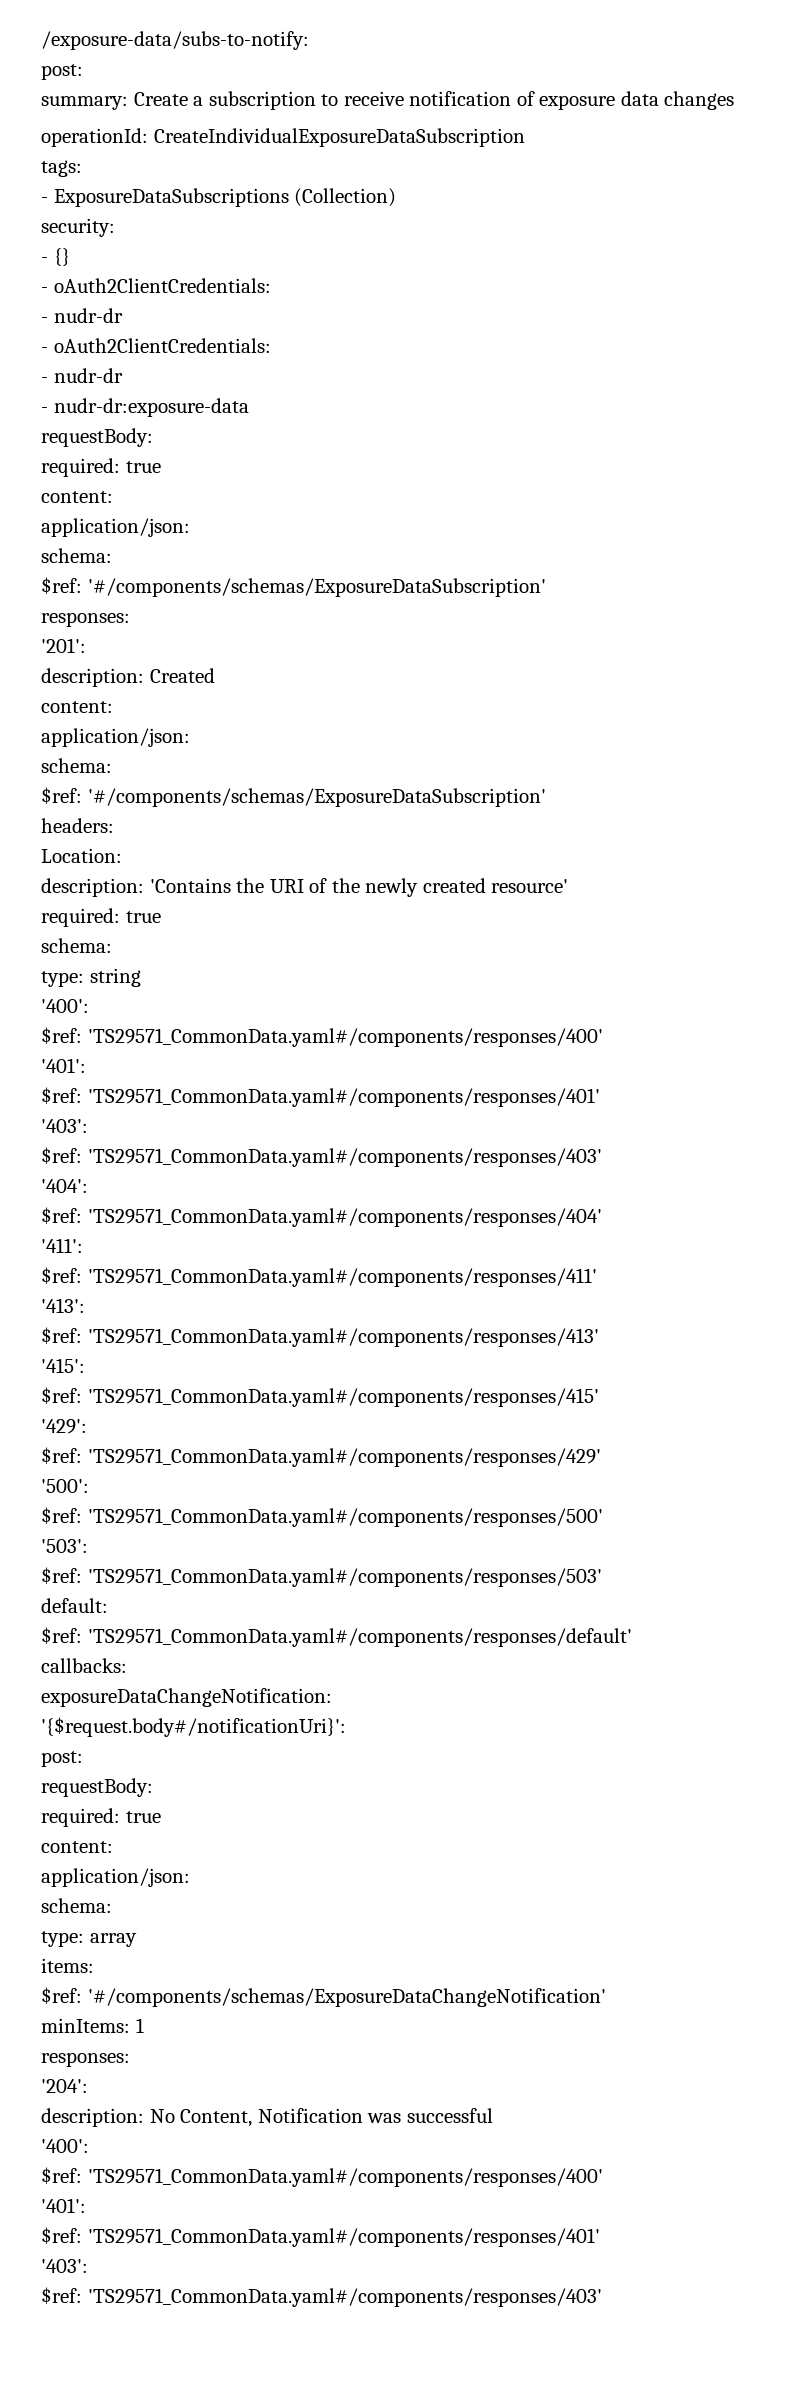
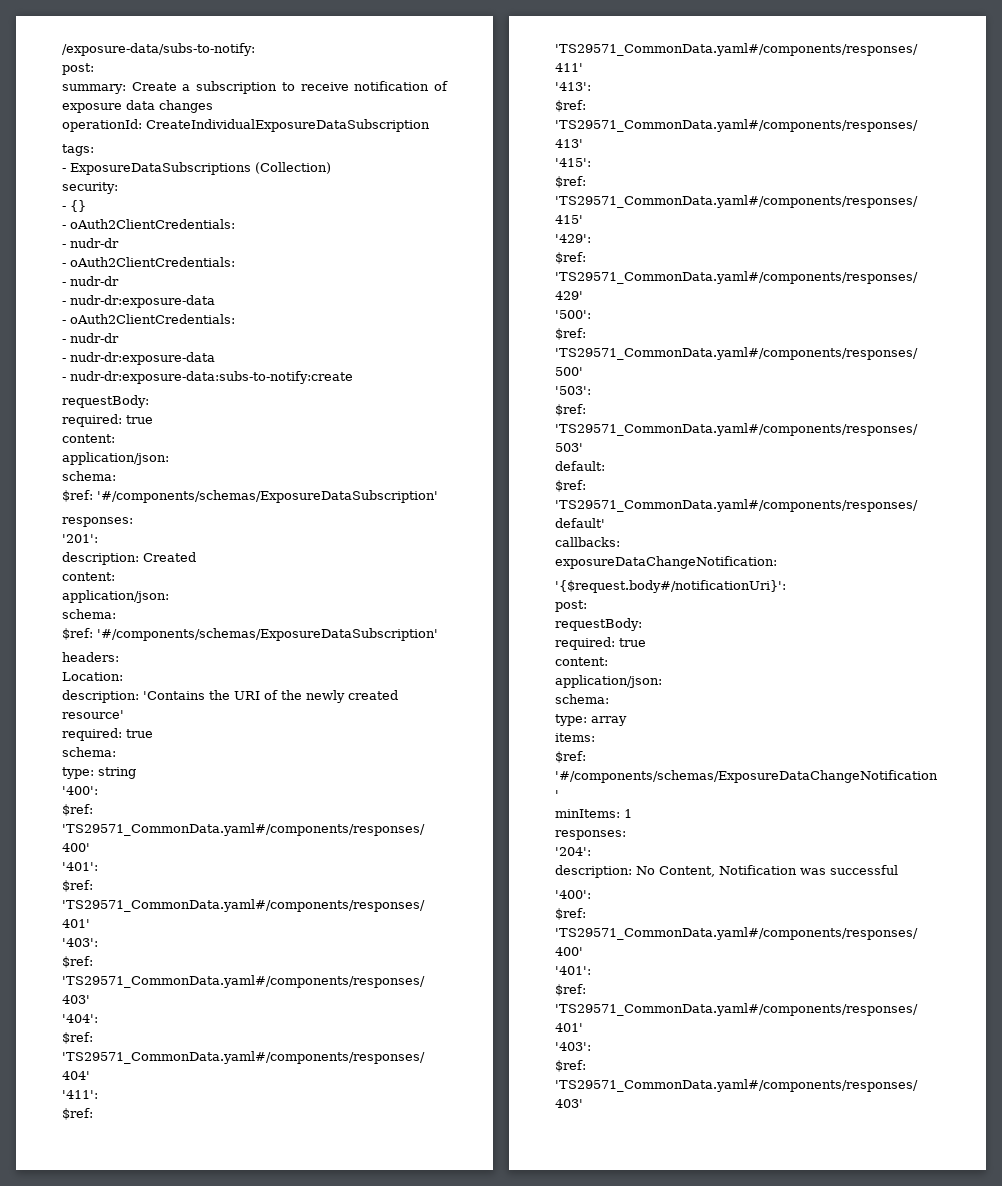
(249, 407) none -> [62,314,235,324] [62,333,119,343] [62,352,215,365] [62,371,353,384] // - oAuth2ClientCredentials: // - nudr-dr // - nudr-dr:exposure-data // - nudr-dr:exposure-data:subs-to-notify:create

